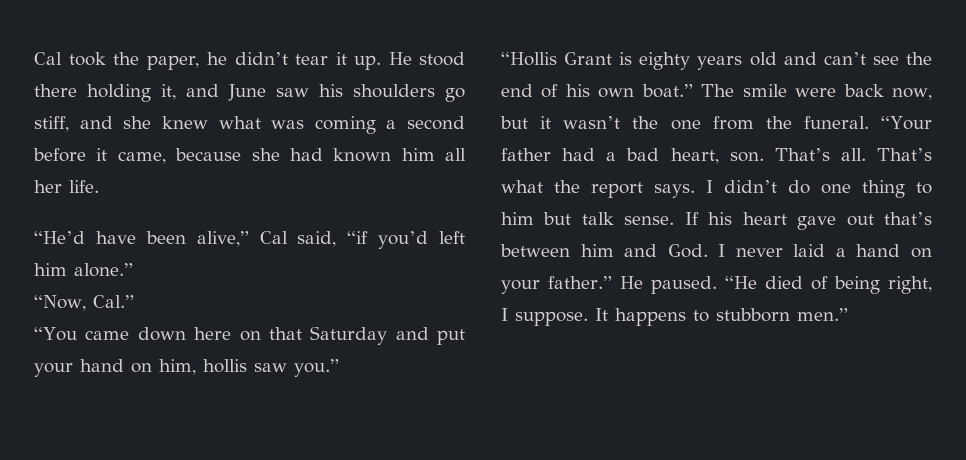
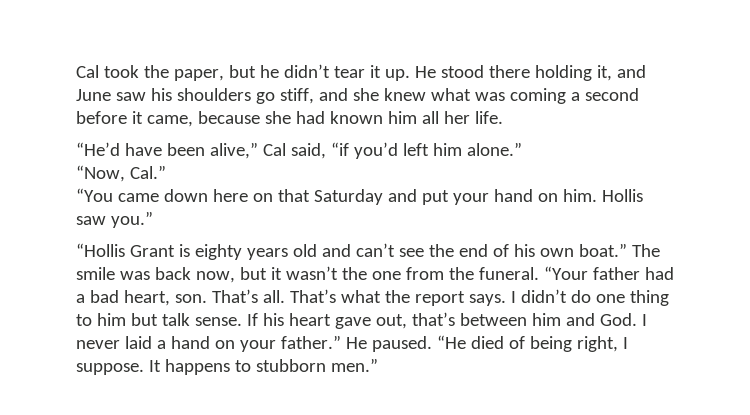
(200, 62) none -> [228,65,256,78] but
[159,359,247,375] him, hollis -> [562,189,643,202] him. Hollis
[795,88,837,97] were -> [119,271,150,280] was
[846,214,874,226] out -> [375,314,407,329] out,

